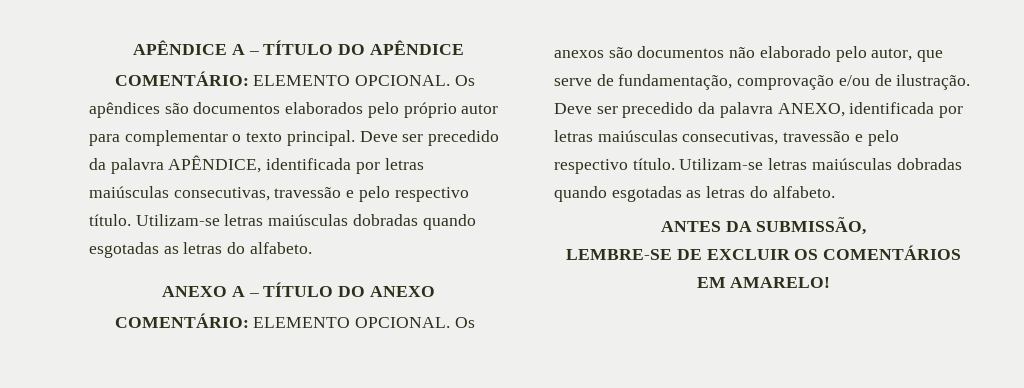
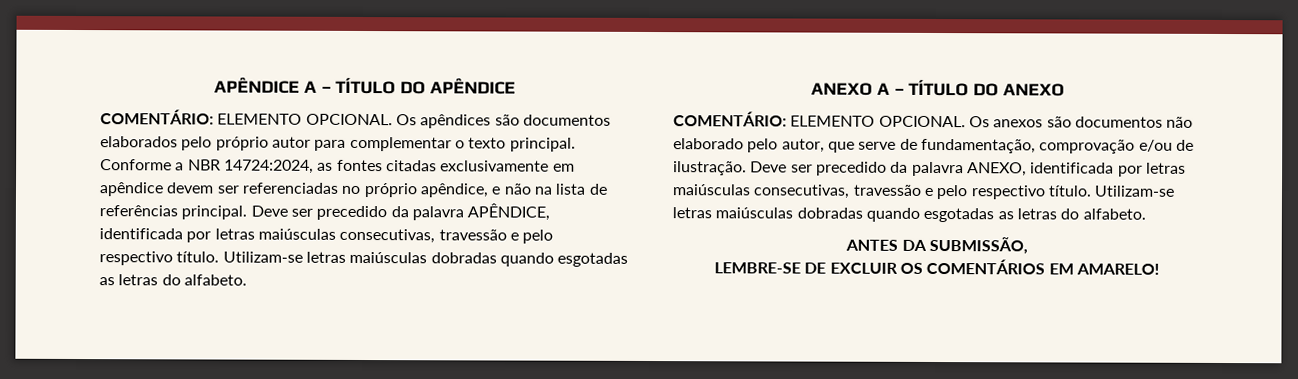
(355, 138) none -> [100,159,575,174] [99,182,608,198] [99,205,248,220] Conforme a NBR 14724:2024, as fontes citadas exclusivamente em apêndice devem ser referenciadas no próprio apêndice, e não na lista de referências principal.

